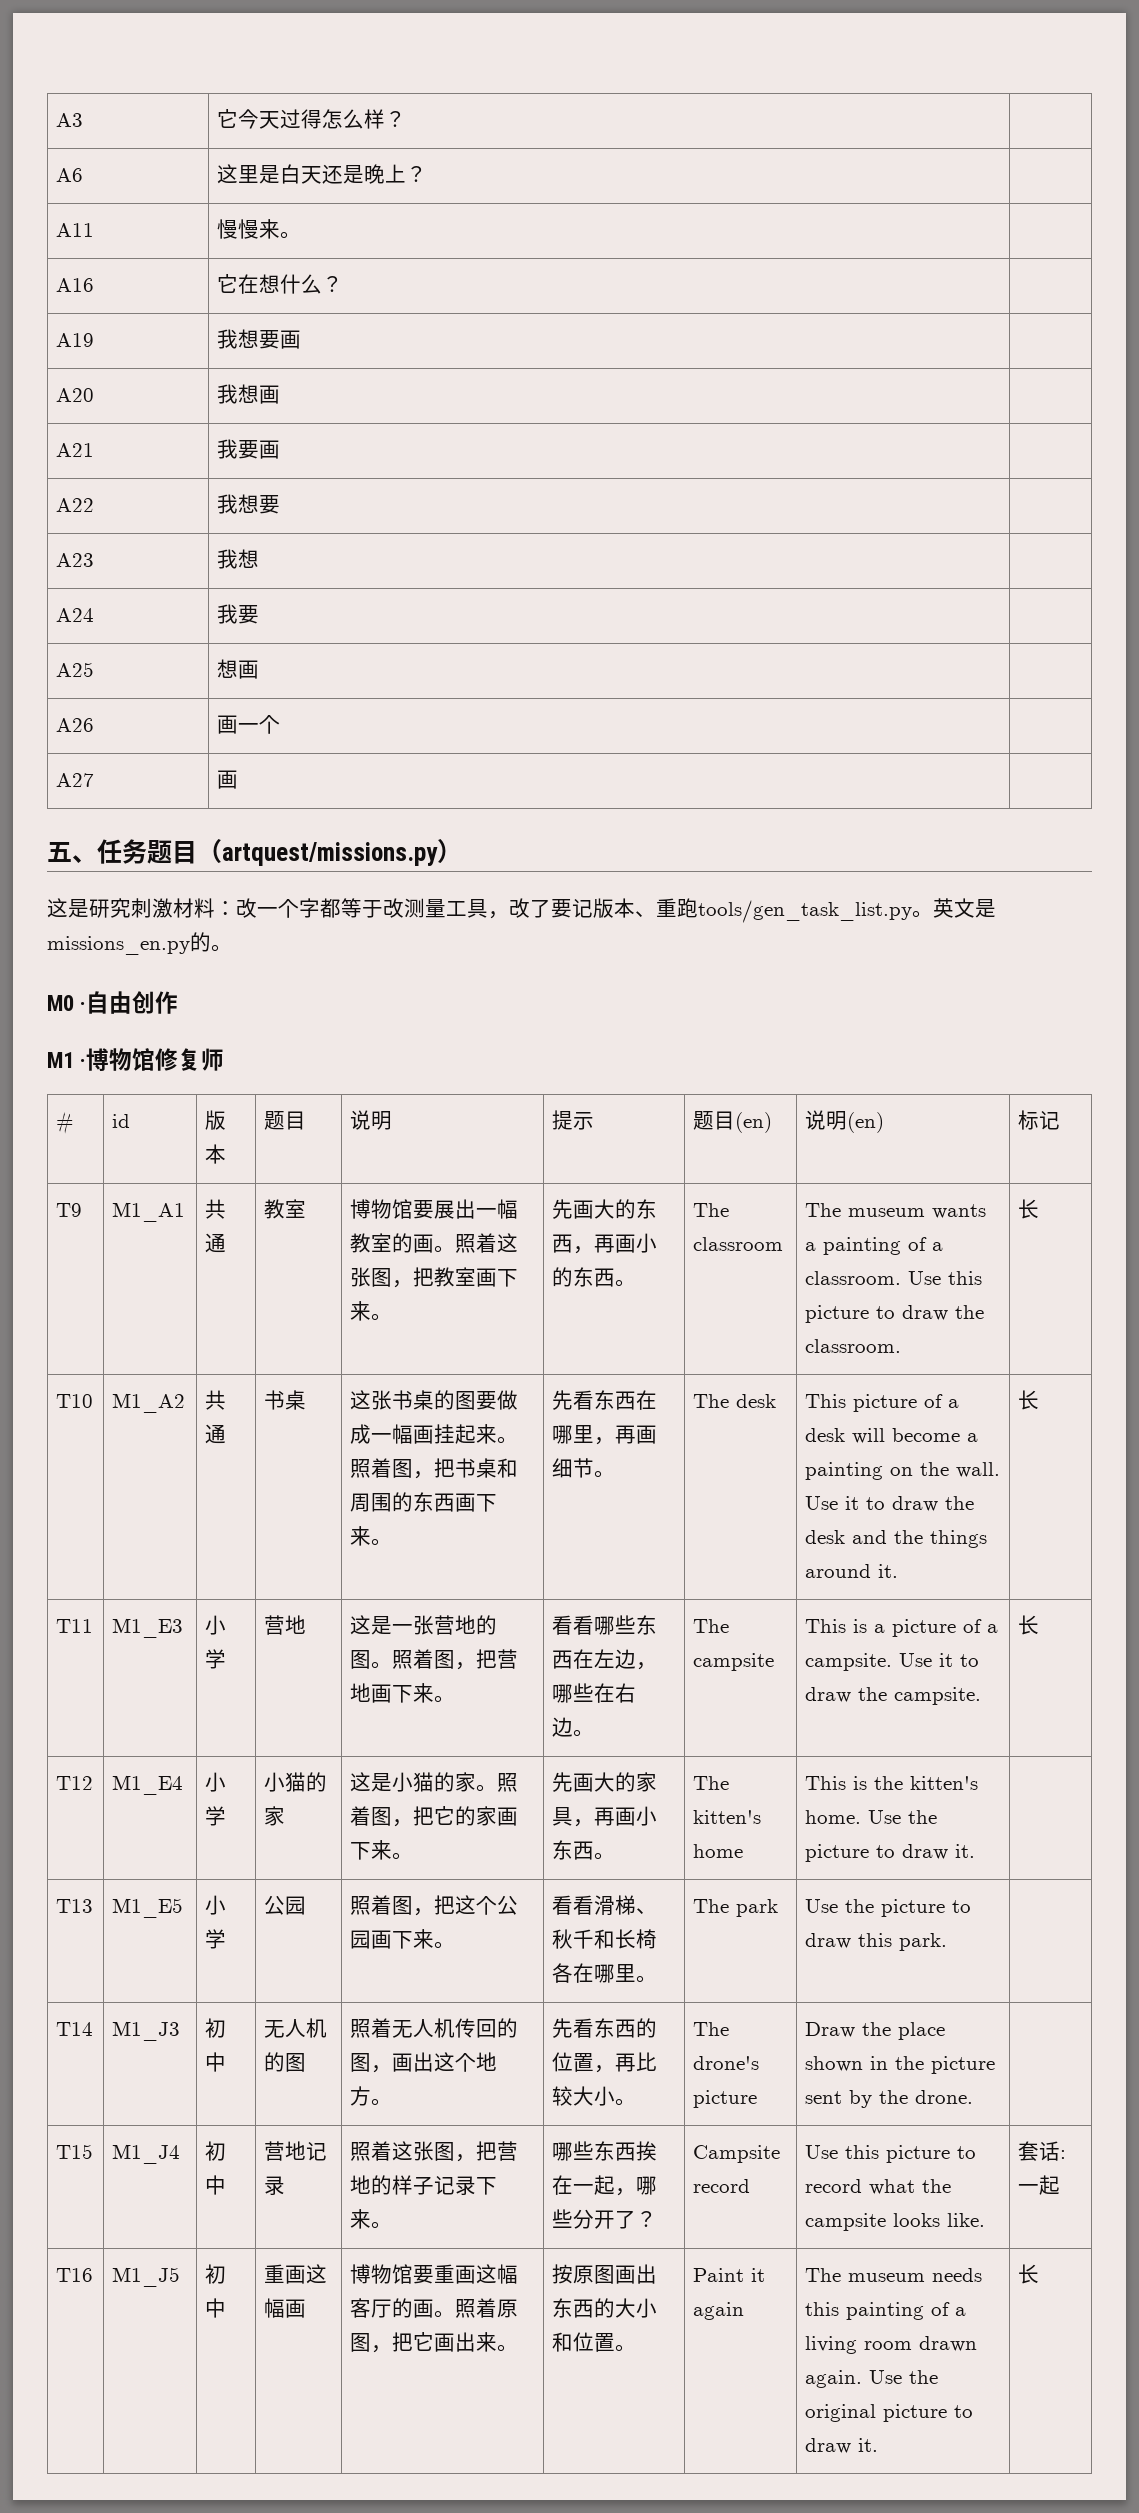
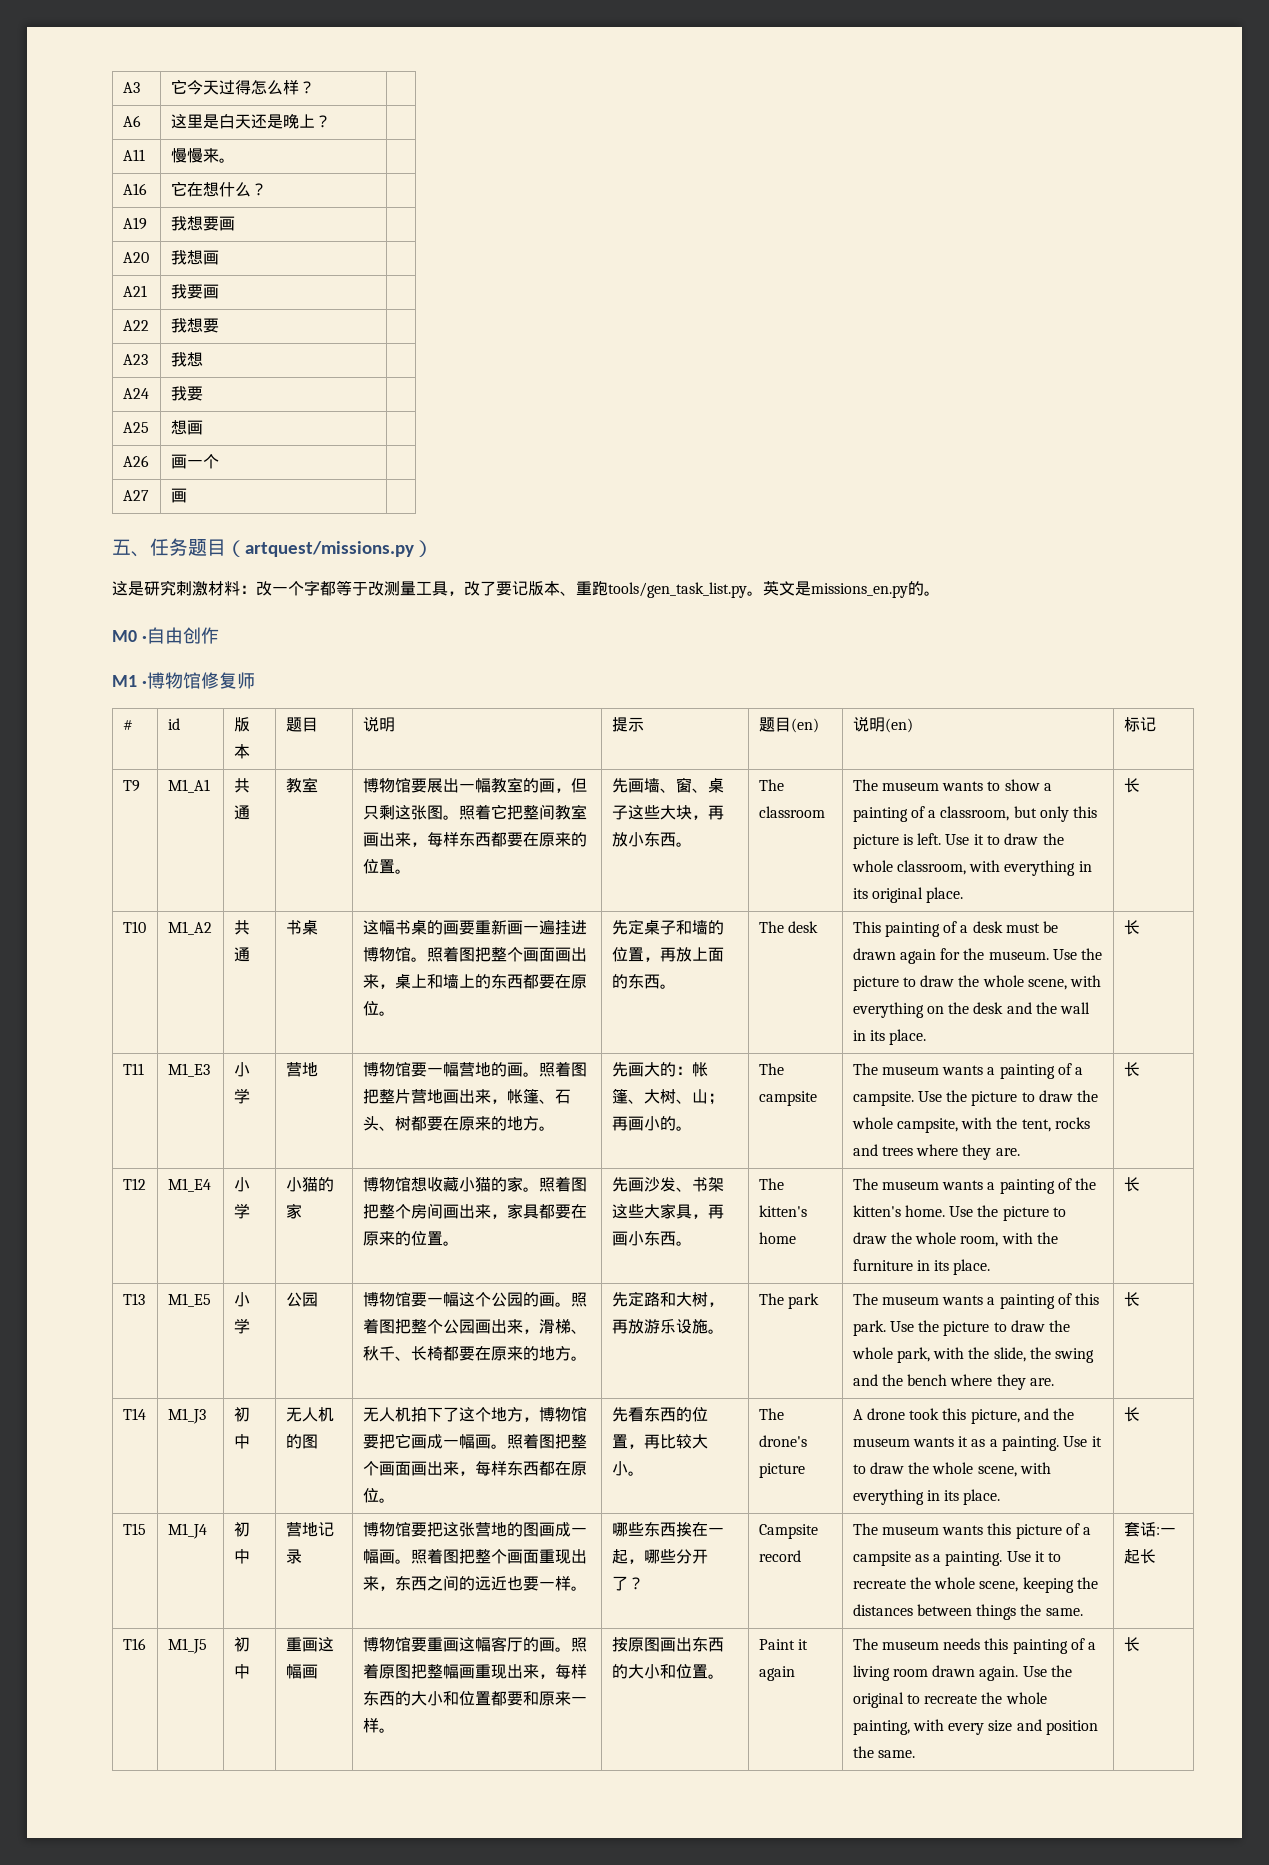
[434,1233,519,1253] [350,1267,519,1288] [350,1301,393,1321] [552,1199,658,1219] [552,1233,658,1254] [552,1267,574,1287] 。照着这张图，把教室画下来。 | 先画大的东西，再画小的 -> [554,778,587,793] [362,804,587,820] [362,832,587,847] [362,859,411,874] [611,777,724,793] [611,805,724,820] [611,832,644,847] ，但只剩这张图。照着它把整间教室画出来，每样东西都要在原来的位置。 | 先画墙、窗、桌子这些大块，再放小
[805,1237,944,1255] [805,1271,983,1285] [805,1305,985,1323] [805,1339,902,1353] a painting of a classroom. Use this picture to draw the classroom. -> [987,779,1053,791] [852,806,1098,822] [852,833,1064,849] [851,860,1092,876] [852,887,964,903] to show a painting of a classroom, but only this picture is left. Use it to draw the whole classroom, with everything in its original place.
[371,1390,519,1410] [350,1424,519,1444] [350,1458,519,1479] [350,1492,498,1512] [350,1526,393,1546] [552,1390,658,1410] [552,1425,658,1445] [552,1458,595,1478] 张书桌的图要做成一幅画挂起来。照着图，把书桌和周围的东西画下来。 | 先看东西在哪里，再画细节 -> [378,919,587,935] [362,946,587,962] [362,974,587,989] [362,1001,395,1016] [611,919,724,935] [611,947,724,962] [611,974,660,989] 幅书桌的画要重新画一遍挂进博物馆。照着图把整个画面画出来，桌上和墙上的东西都要在原位。 | 先定桌子和墙的位置，再放上面的东西
[853,1394,918,1412] picture -> [884,922,940,937] painting
[852,1428,979,1444] [805,1462,1001,1480] [805,1496,975,1512] [805,1530,988,1548] [805,1564,899,1578] will become a painting on the wall. Use it to draw the desk and the things around it. -> [1006,921,1059,933] [852,948,1103,964] [852,975,1102,991] [852,1002,1091,1018] [852,1029,927,1045] must be drawn again for the museum. Use the picture to draw the whole scene, with everything on the desk and the wall in its place.
[350,1615,498,1635] [350,1649,519,1670] [350,1683,456,1703] [552,1615,658,1635] [552,1649,658,1670] [552,1683,637,1703] [552,1717,595,1737] [693,1619,730,1633] [693,1653,775,1671] [805,1619,957,1637] 这是一张营地的图。照着图，把营地画下来。 | 看看哪些东西在左边，哪些在右边。 | The campsite | This is a picture -> [362,1061,587,1077] [362,1088,571,1104] [362,1116,555,1131] [611,1062,708,1077] [611,1088,724,1105] [611,1116,692,1131] [758,1063,784,1075] [758,1091,817,1106] [852,1063,1055,1079] 博物馆要一幅营地的画。照着图把整片营地画出来，帐篷、石头、树都要在原来的地方。 | 先画大的：帐篷、大树、山；再画小的。 | The campsite | The museum wants a painting
[939,1653,980,1667] [805,1687,982,1705] it to draw the campsite. -> [946,1090,1099,1106] [851,1117,1091,1133] [852,1144,1020,1160] the picture to draw the whole campsite, with the tent, rocks and trees where they are.
[350,1772,393,1792] 这是 -> [362,1177,459,1192] 博物馆想收藏
[392,1806,519,1827] [350,1840,414,1860] [552,1772,637,1792] ，把它的家画下来。 | 先画大的 -> [362,1203,587,1219] [362,1231,459,1246] [611,1177,724,1192] [611,1204,660,1219] 把整个房间画出来，家具都要在原来的位置。 | 先画沙发、书架这些大
[805,1776,868,1790] This is -> [852,1178,1073,1194] The museum wants a painting of
[955,1844,976,1858] [56,1899,94,1913] [112,1898,184,1918] [205,1895,227,1915] [205,1929,227,1949] [264,1895,307,1915] [350,1895,519,1916] [350,1929,456,1949] [552,1895,658,1915] [552,1929,658,1949] [552,1963,658,1983] [693,1899,779,1917] [805,1899,972,1917] [805,1933,948,1951] it. | // T13 | M1_E5 | 小学 | 公园 | 照着图，把这个公园画下来。 | 看看滑梯、秋千和长椅各在哪里。 | The park | Use the picture to draw this park. | -> [890,1232,1059,1247] [852,1259,991,1275] [1123,1177,1140,1192] [122,1293,145,1305] [167,1293,211,1307] [233,1292,250,1307] [233,1318,250,1334] [285,1292,318,1307] [362,1292,587,1307] [362,1318,587,1334] [362,1346,587,1361] [611,1291,724,1307] [611,1319,724,1334] [758,1293,819,1309] [852,1293,1100,1309] [852,1320,1071,1336] [851,1347,1095,1363] [852,1374,1055,1390] [1123,1292,1140,1307] the whole room, with the furniture in its place. | 长 // T13 | M1_E5 | 小学 | 公园 | 博物馆要一幅这个公园的画。照着图把整个公园画出来，滑梯、秋千、长椅都要在原来的地方。 | 先定路和大树，再放游乐设施。 | The park | The museum wants a painting of this park. Use the picture to draw the whole park, with the slide, the swing and the bench where they are. | 长
[350,2018,519,2038] [350,2052,498,2073] [350,2086,372,2106] 照着无人机传回的图，画出这个地方 -> [362,1407,587,1422] [362,1433,587,1449] [362,1461,587,1476] [362,1488,379,1503] 无人机拍下了这个地方，博物馆要把它画成一幅画。照着图把整个画面画出来，每样东西都在原位
[805,2022,946,2040] [805,2056,996,2074] [805,2090,974,2108] Draw the place shown in the picture sent by the drone. | -> [852,1408,1075,1424] [852,1436,1102,1451] [852,1462,1052,1477] [852,1489,1001,1505] [1123,1407,1140,1422] A drone took this picture, and the museum wants it as a painting. Use it to draw the whole scene, with everything in its place. | 长
[350,2141,519,2162] [350,2175,498,2195] [350,2209,372,2229] 照着这张图，把营地的样子记录下来 -> [362,1522,587,1537] [362,1548,587,1564] [362,1575,571,1591] 博物馆要把这张营地的图画成一幅画。照着图把整个画面重现出来，东西之间的远近也要一样
[805,2145,977,2163] [805,2179,952,2195] [805,2213,986,2231] Use this picture to record what the campsite looks like. -> [852,1523,1092,1539] [852,1551,1062,1566] [852,1577,1099,1593] [852,1604,1083,1620] The museum wants this picture of a campsite as a painting. Use it to recreate the whole scene, keeping the distances between things the same.
(1061, 2185) none -> [1139,1549,1156,1564] 长
[371,2332,498,2353] ，把它画出来 -> [410,1664,587,1679] [362,1691,587,1706] [362,1718,379,1733] 把整幅画重现出来，每样东西的大小和位置都要和原来一样
[883,2404,974,2422] [805,2438,879,2454] picture to draw it. -> [906,1692,1047,1704] [852,1719,1099,1735] [852,1746,915,1758] to recreate the whole painting, with every size and position the same.

